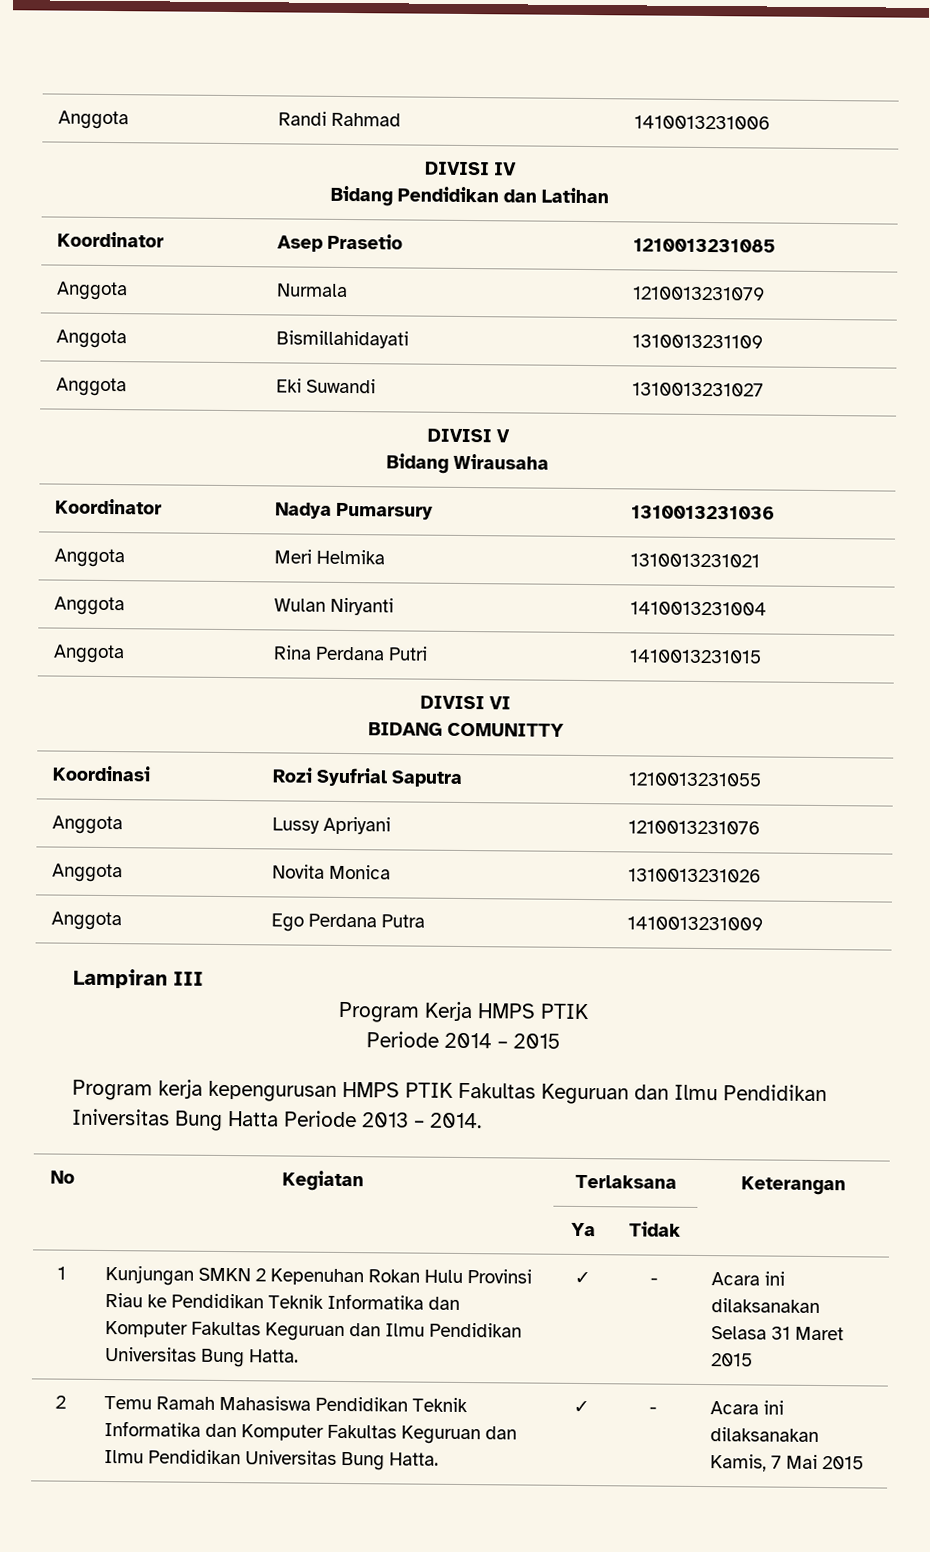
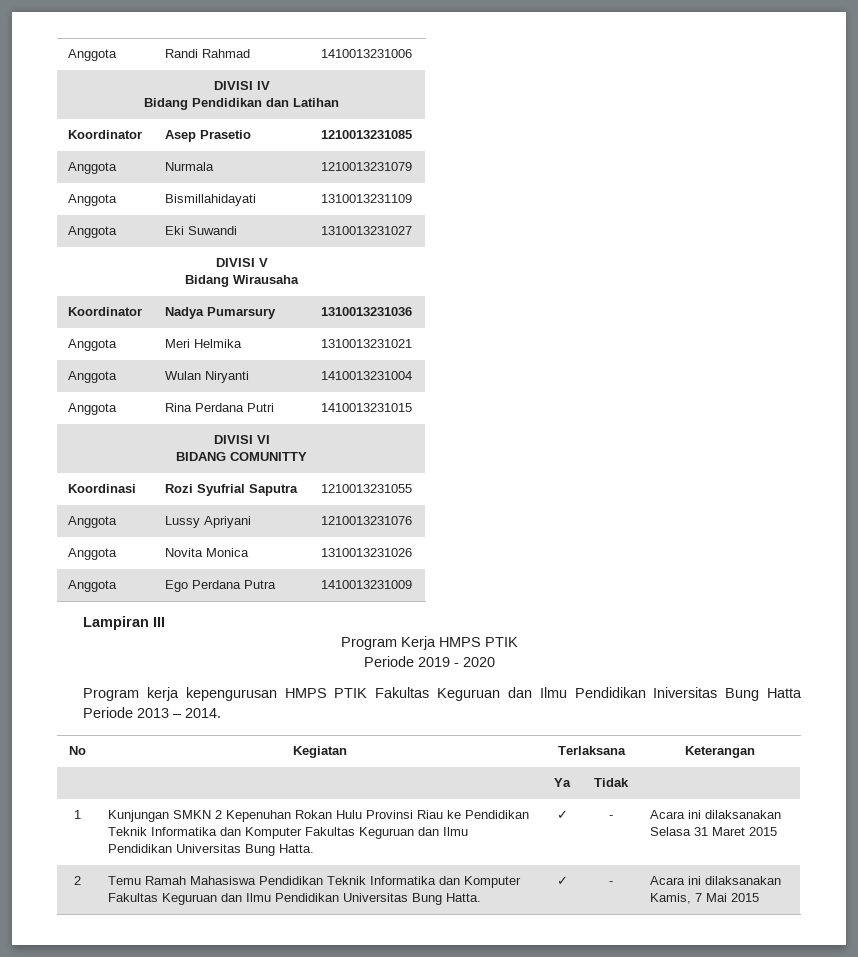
[443,1032,560,1049] 2014 – 2015 -> [417,657,495,667] 2019 - 2020

